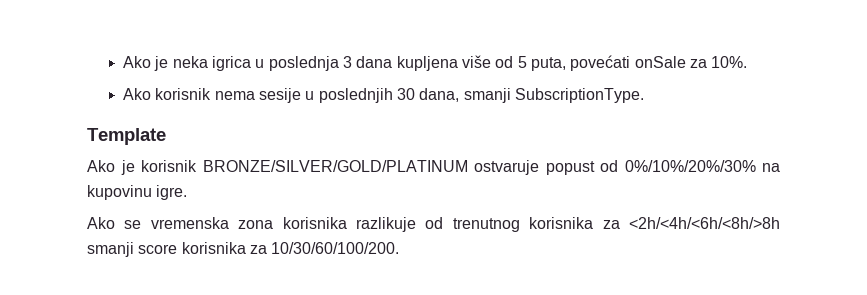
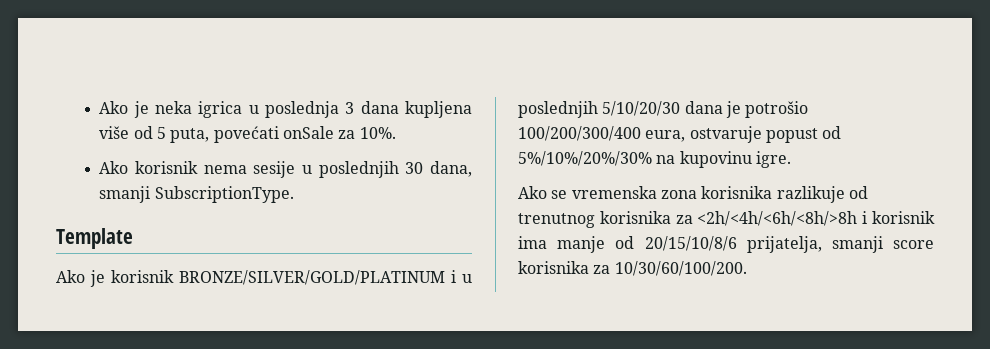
(468, 166) none -> [451,270,472,283] [518,101,809,118] [518,126,686,142] i u poslednjih 5/10/20/30 dana je potrošio 100/200/300/400 eura,
[624,160,756,172] 0%/10%/20%/30% -> [518,151,652,166] 5%/10%/20%/30%
(781, 223) none -> [862,211,935,224] [518,236,822,253] i korisnik ima manje od 20/15/10/8/6 prijatelja,

